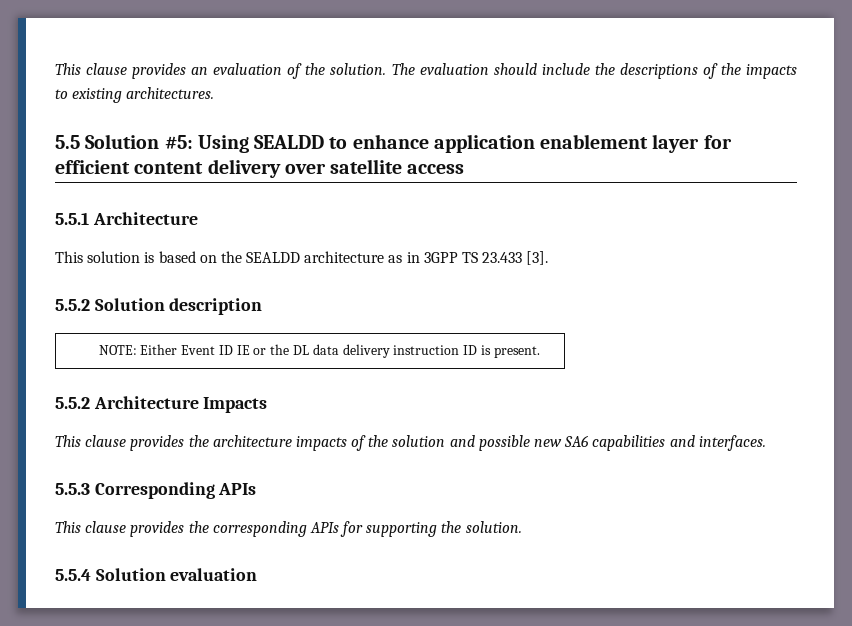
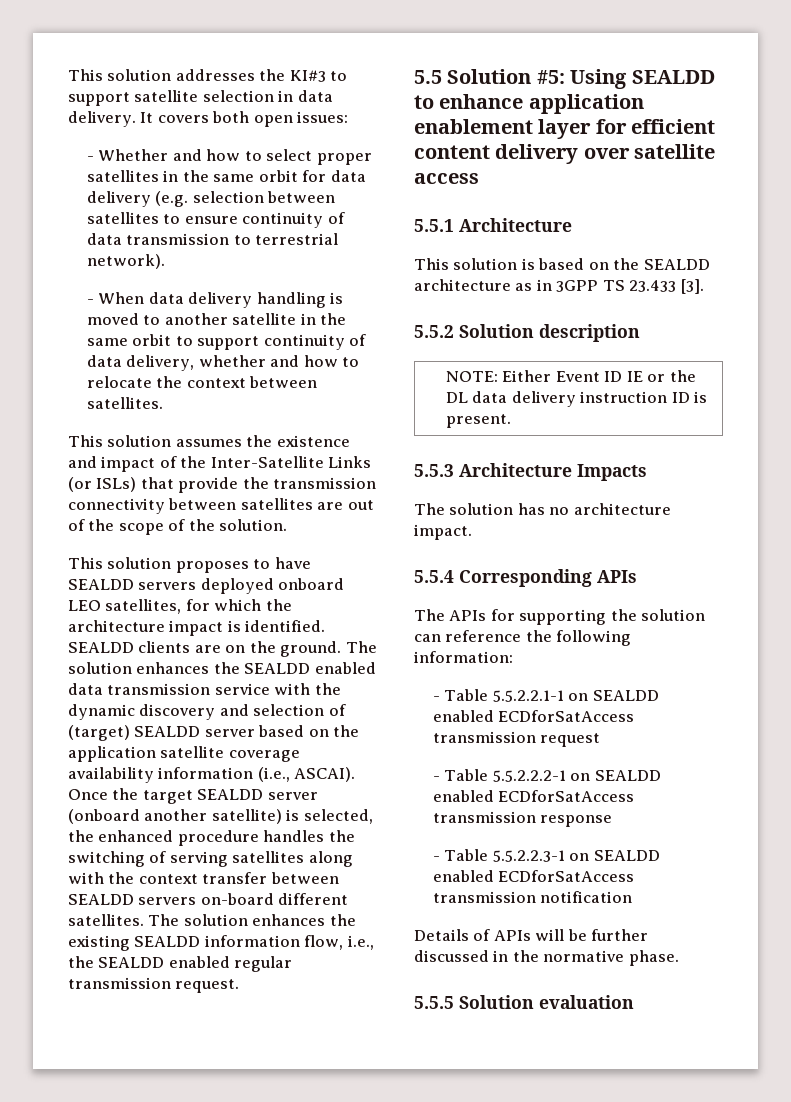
[55,63,797,79] [55,87,215,103] This clause provides an evaluation of the solution. The evaluation should include the descriptions of the impacts to existing architectures. -> [68,69,348,82] [68,90,333,106] [68,111,349,127] [86,149,372,165] [86,170,366,182] [86,191,336,207] [86,212,345,228] [86,233,339,245] [86,254,165,269] [86,292,344,308] [86,313,347,325] [86,334,367,350] [86,355,360,371] [86,376,318,388] [86,397,163,409] [68,435,350,447] [68,456,372,472] [68,477,377,493] [68,498,374,514] [68,519,288,535] [68,557,311,573] [68,578,345,594] [68,599,292,614] [68,620,326,636] [68,641,377,657] [68,662,376,674] [68,683,341,695] [68,704,346,720] [68,725,360,741] [68,746,300,762] [68,767,356,783] [68,788,318,804] [68,809,373,824] [68,830,355,846] [68,851,353,867] [68,872,339,884] [68,893,349,905] [68,914,356,926] [68,935,374,951] [68,956,293,972] [68,977,240,993] This solution addresses the KI#3 to support satellite selection in data delivery. It covers both open issues: // - Whether and how to select proper satellites in the same orbit for data delivery (e.g. selection between satellites to ensure continuity of data transmission to terrestrial network). // - When data delivery handling is moved to another satellite in the same orbit to support continuity of data delivery, whether and how to relocate the context between satellites. // This solution assumes the existence and impact of the Inter-Satellite Links (or ISLs) that provide the transmission connectivity between satellites are out of the scope of the solution. // This solution proposes to have SEALDD servers deployed onboard LEO satellites, for which the architecture impact is identified. SEALDD clients are on the ground. The solution enhances the SEALDD enabled data transmission service with the dynamic discovery and selection of (target) SEALDD server based on the application satellite coverage availability information (i.e., ASCAI). Once the target SEALDD server (onboard another satellite) is selected, the enhanced procedure handles the switching of serving satellites along with the context transfer between SEALDD servers on-board different satellites. The solution enhances the existing SEALDD information flow, i.e., the SEALDD enabled regular transmission request.
[55,397,90,409] 5.5.2 -> [414,464,454,477] 5.5.3
[55,435,766,451] [55,482,257,499] [55,521,522,537] [55,569,91,581] This clause provides the architecture impacts of the solution and possible new SA6 capabilities and interfaces. // 5.5.3 Corresponding APIs // This clause provides the corresponding APIs for supporting the solution. // 5.5.4 -> [414,503,671,515] [414,524,472,540] [414,569,637,587] [414,609,706,625] [414,630,632,646] [414,651,513,663] [432,689,659,702] [432,710,635,722] [432,731,601,747] [432,769,661,782] [432,790,635,802] [432,811,613,827] [432,849,660,862] [432,870,635,882] [432,891,633,903] [414,929,649,941] [414,950,679,966] [414,996,454,1009] The solution has no architecture impact. // 5.5.4 Corresponding APIs // The APIs for supporting the solution can reference the following information: // - Table 5.5.2.2.1-1 on SEALDD enabled ECDforSatAccess transmission request // - Table 5.5.2.2.2-1 on SEALDD enabled ECDforSatAccess transmission response // - Table 5.5.2.2.3-1 on SEALDD enabled ECDforSatAccess transmission notification // Details of APIs will be further discussed in the normative phase. // 5.5.5

